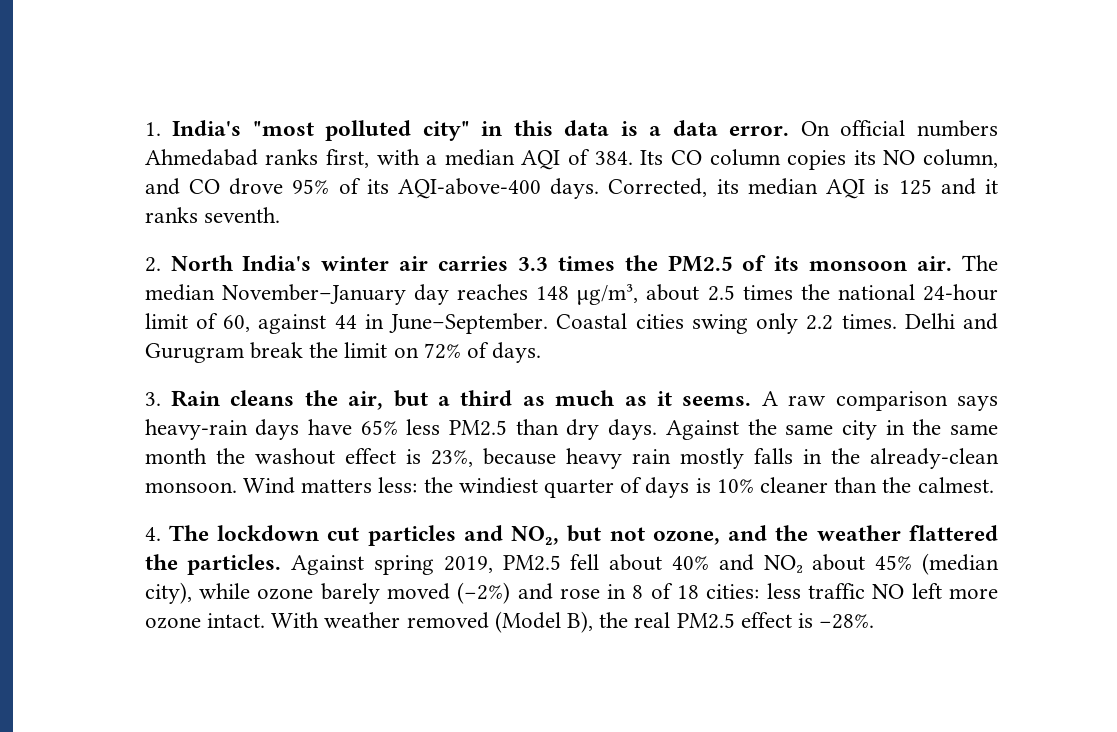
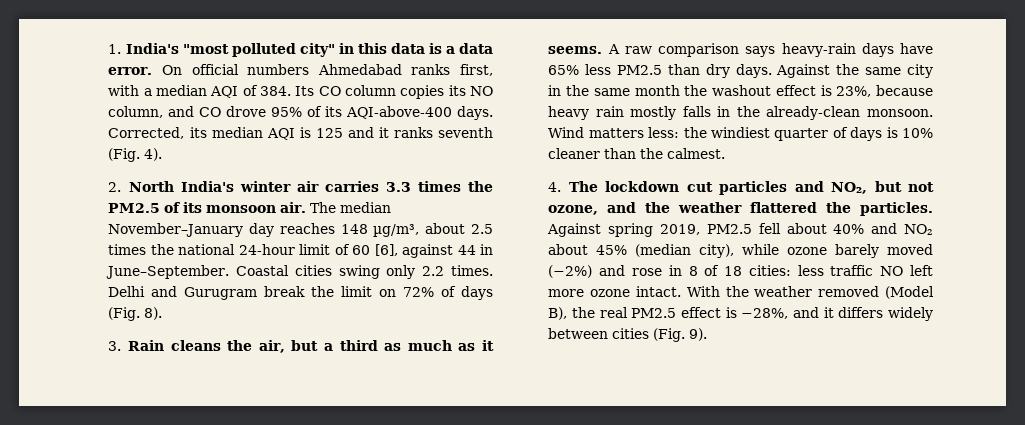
[203,207,280,223] seventh. -> [437,127,493,138] [108,148,163,162] seventh (Fig. 4).
[223,315,251,332] 60, -> [352,244,398,256] 60 [6],
[492,342,542,363] days. -> [461,286,494,300] [108,307,163,321] days (Fig. 8).
(320, 620) none -> [725,286,749,297] the
[819,614,875,629] −28%. -> [741,307,933,321] [548,328,708,342] −28%, and it differs widely between cities (Fig. 9).

